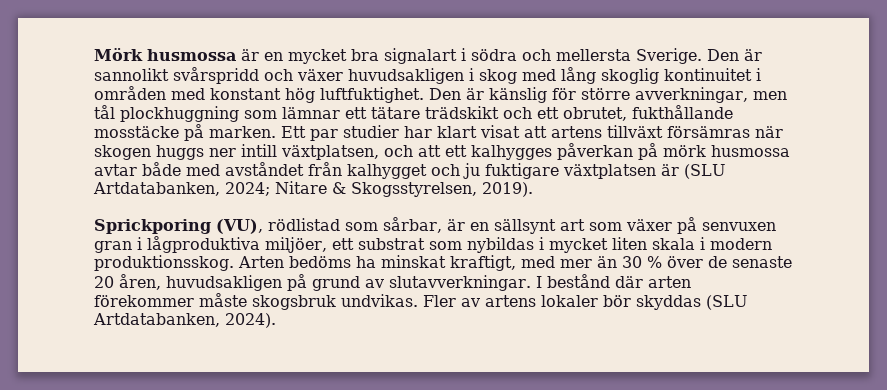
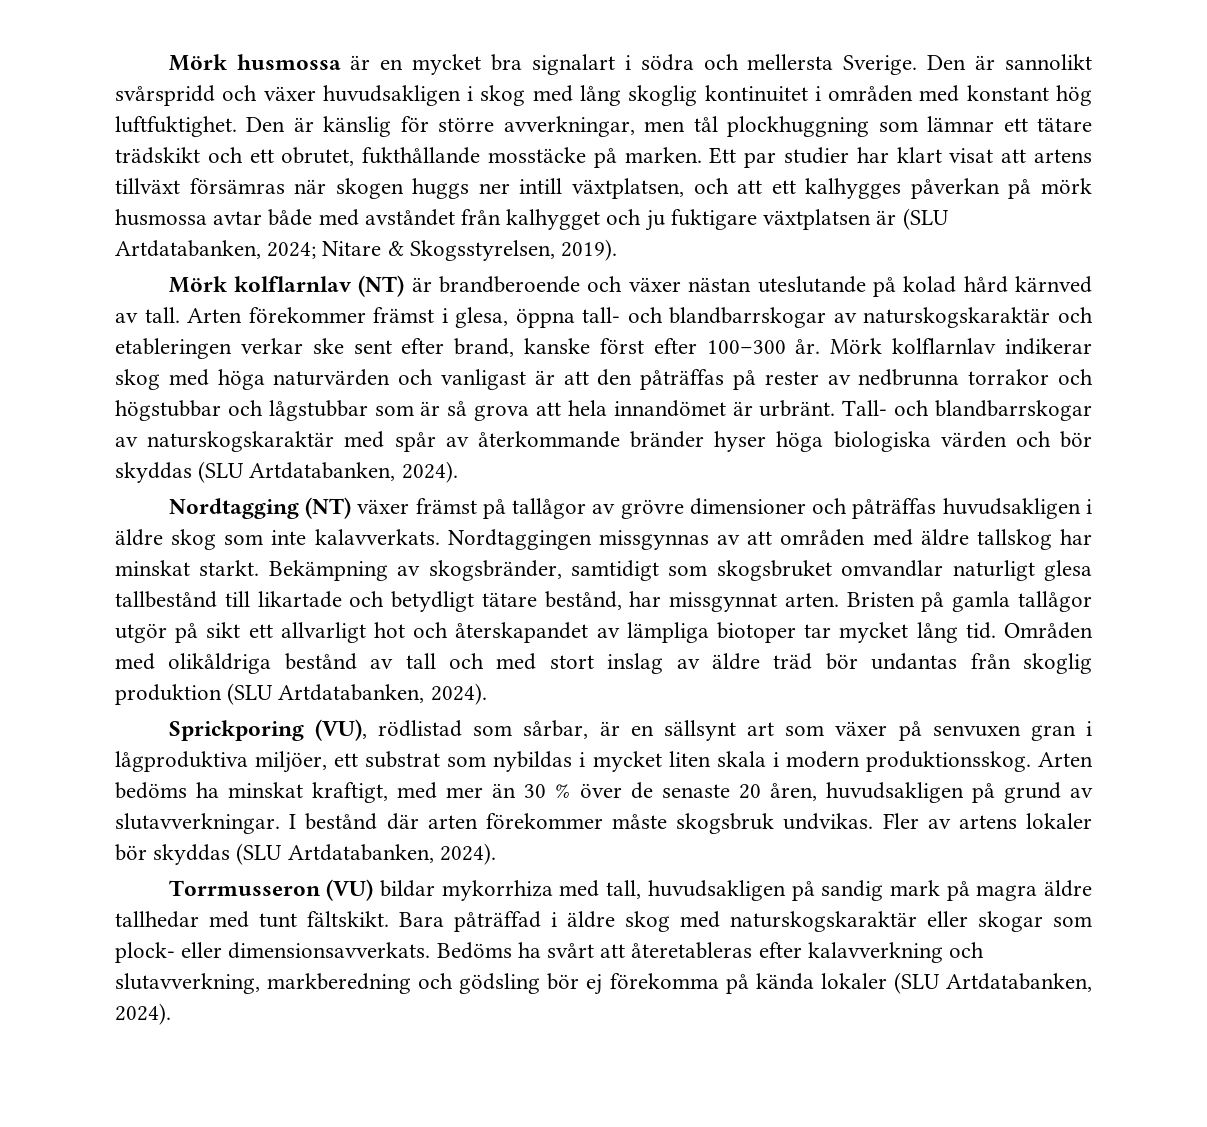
(533, 189) none -> [168,275,1092,297] [115,307,1093,328] [115,338,1092,359] [115,369,1093,390] [115,400,1092,421] [115,431,1092,452] [115,461,458,483] [168,497,1092,519] [115,529,1093,550] [115,560,1092,581] [115,591,1092,612] [115,622,1094,643] [115,653,1092,674] [115,683,487,705] // Mörk kolflarnlav (NT) är brandberoende och växer nästan uteslutande på kolad hård kärnved av tall. Arten förekommer främst i glesa, öppna tall- och blandbarrskogar av naturskogskaraktär och etableringen verkar ske sent efter brand, kanske först efter 100–300 år. Mörk kolflarnlav indikerar skog med höga naturvärden och vanligast är att den påträffas på rester av nedbrunna torrakor och högstubbar och lågstubbar som är så grova att hela innandömet är urbränt. Tall- och blandbarrskogar av naturskogskaraktär med spår av återkommande bränder hyser höga biologiska värden och bör skyddas (SLU Artdatabanken, 2024). // Nordtagging (NT) växer främst på tallågor av grövre dimensioner och påträffas huvudsakligen i äldre skog som inte kalavverkats. Nordtaggingen missgynnas av att områden med äldre tallskog har minskat starkt. Bekämpning av skogsbränder, samtidigt som skogsbruket omvandlar naturligt glesa tallbestånd till likartade och betydligt tätare bestånd, har missgynnat arten. Bristen på gamla tallågor utgör på sikt ett allvarligt hot och återskapandet av lämpliga biotoper tar mycket lång tid. Områden med olikåldriga bestånd av tall och med stort inslag av äldre träd bör undantas från skoglig produktion (SLU Artdatabanken, 2024).
(276, 320) none -> [168,879,1093,901] [115,911,1092,932] [115,942,985,963] [115,972,1092,995] [115,1003,171,1025] // Torrmusseron (VU) bildar mykorrhiza med tall, huvudsakligen på sandig mark på magra äldre tallhedar med tunt fältskikt. Bara påträffad i äldre skog med naturskogskaraktär eller skogar som plock- eller dimensionsavverkats. Bedöms ha svårt att återetableras efter kalavverkning och slutavverkning, markberedning och gödsling bör ej förekomma på kända lokaler (SLU Artdatabanken, 2024).

